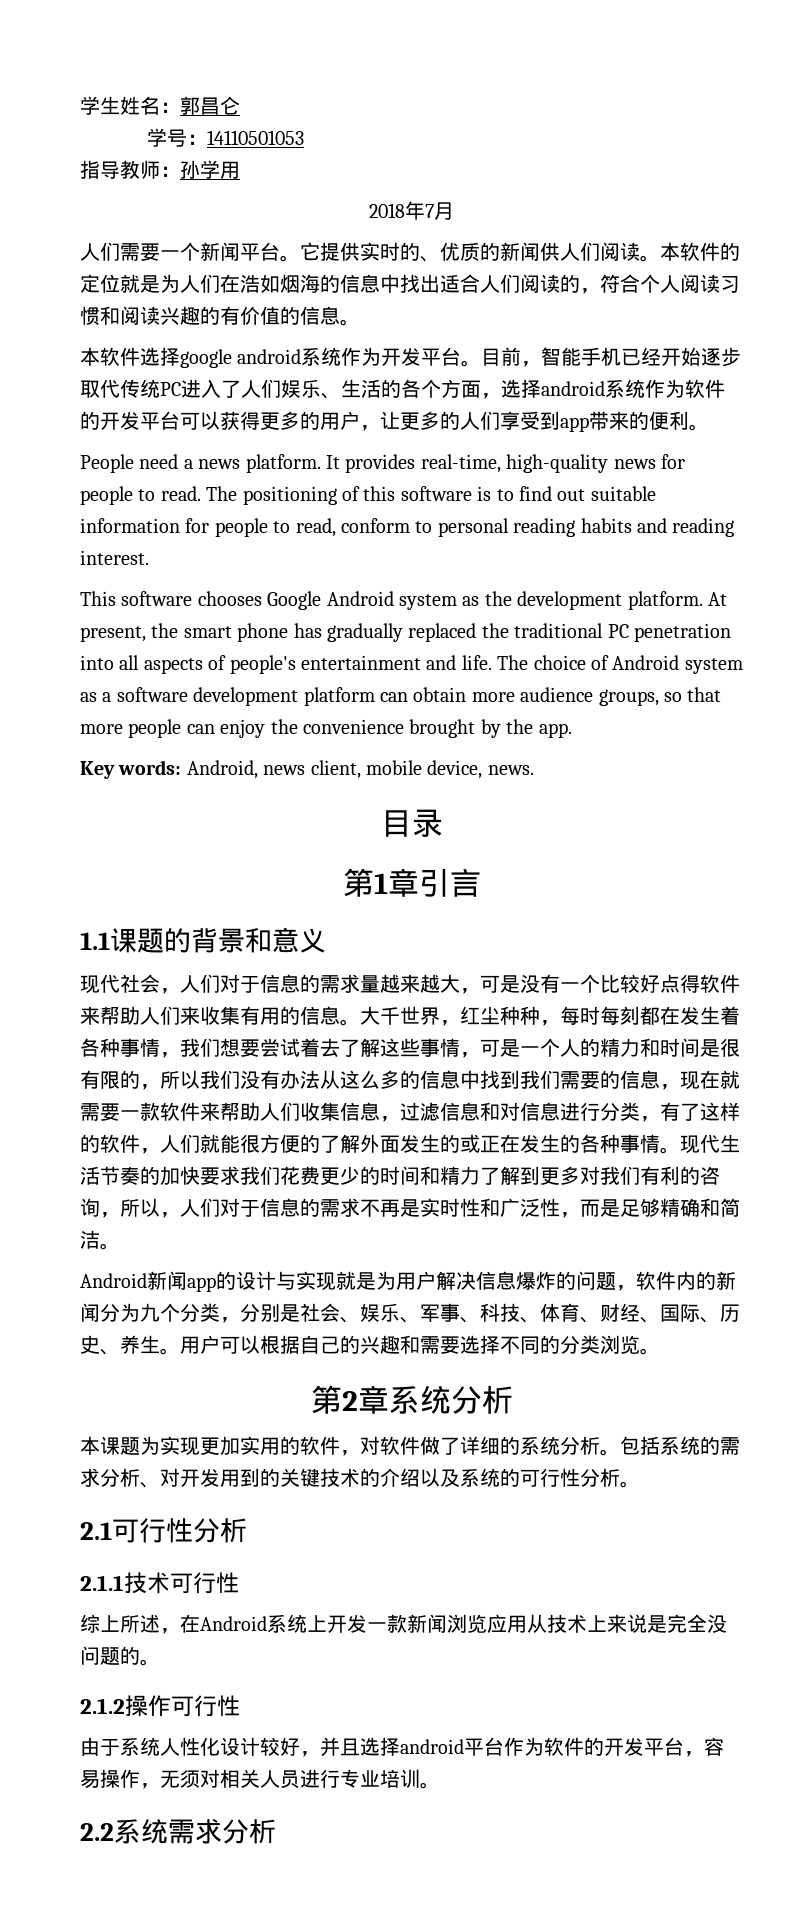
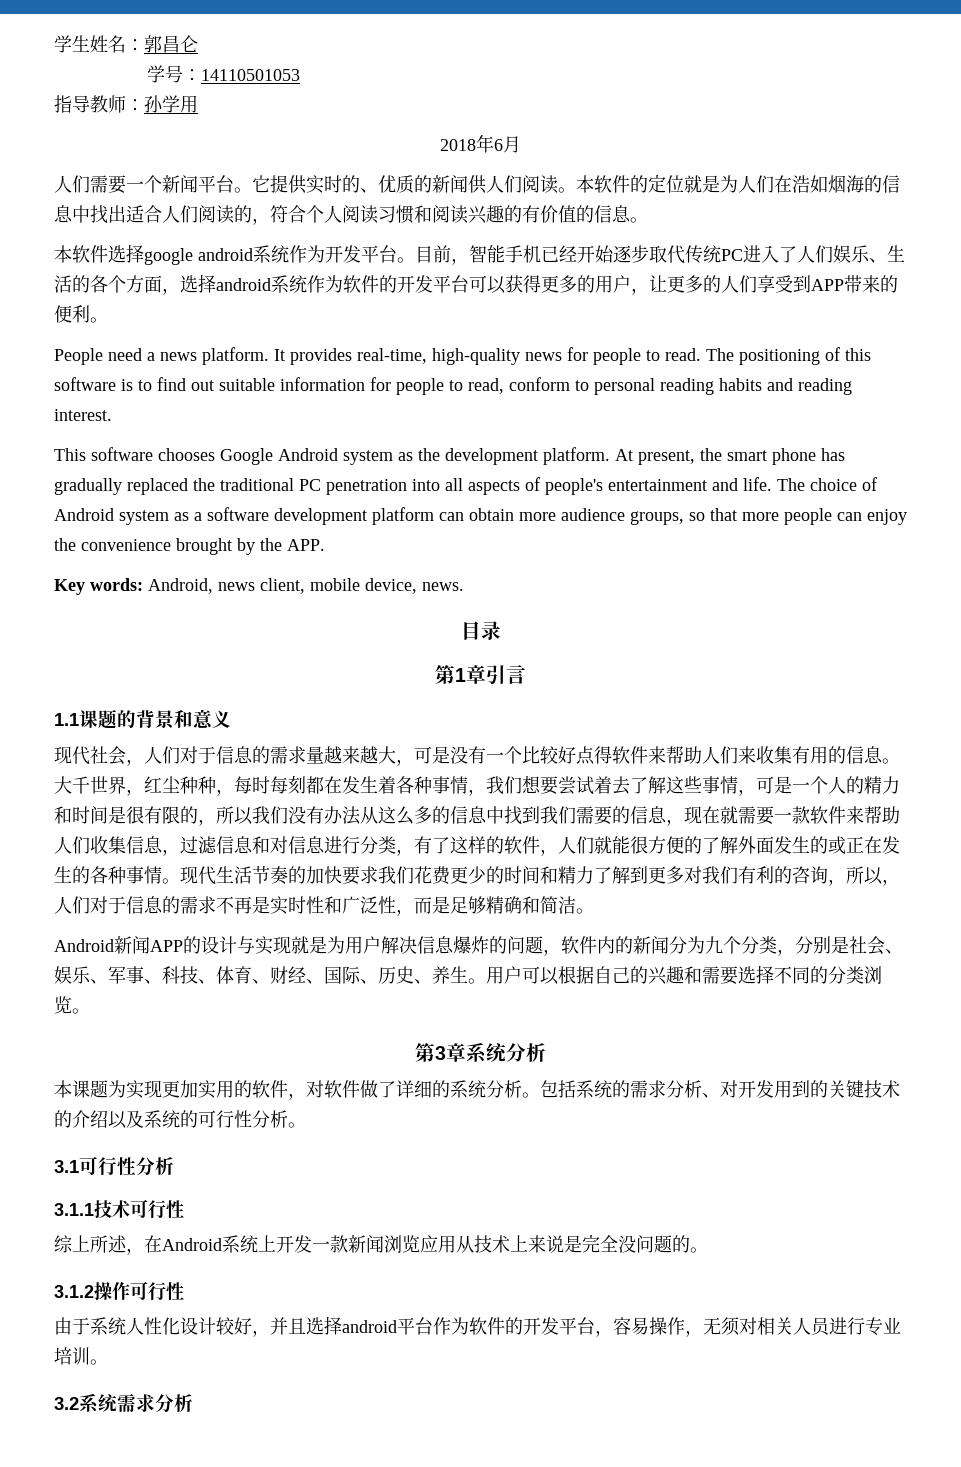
[425,204,434,218] 7 -> [494,139,503,151] 6
[560,417,589,432] app -> [811,279,844,291] APP
[538,723,572,738] app. -> [287,539,325,551] APP.
[187,1277,216,1292] app -> [150,940,183,952] APP
[341,1391,358,1411] 2 -> [435,1046,446,1060] 3
[80,1522,112,1540] 2.1 -> [54,1160,79,1173] 3.1
[80,1575,124,1591] 2.1.1 -> [54,1203,94,1216] 3.1.1
[80,1698,125,1714] 2.1.2 -> [54,1285,94,1298] 3.1.2
[80,1823,114,1841] 2.2 -> [54,1397,79,1410] 3.2

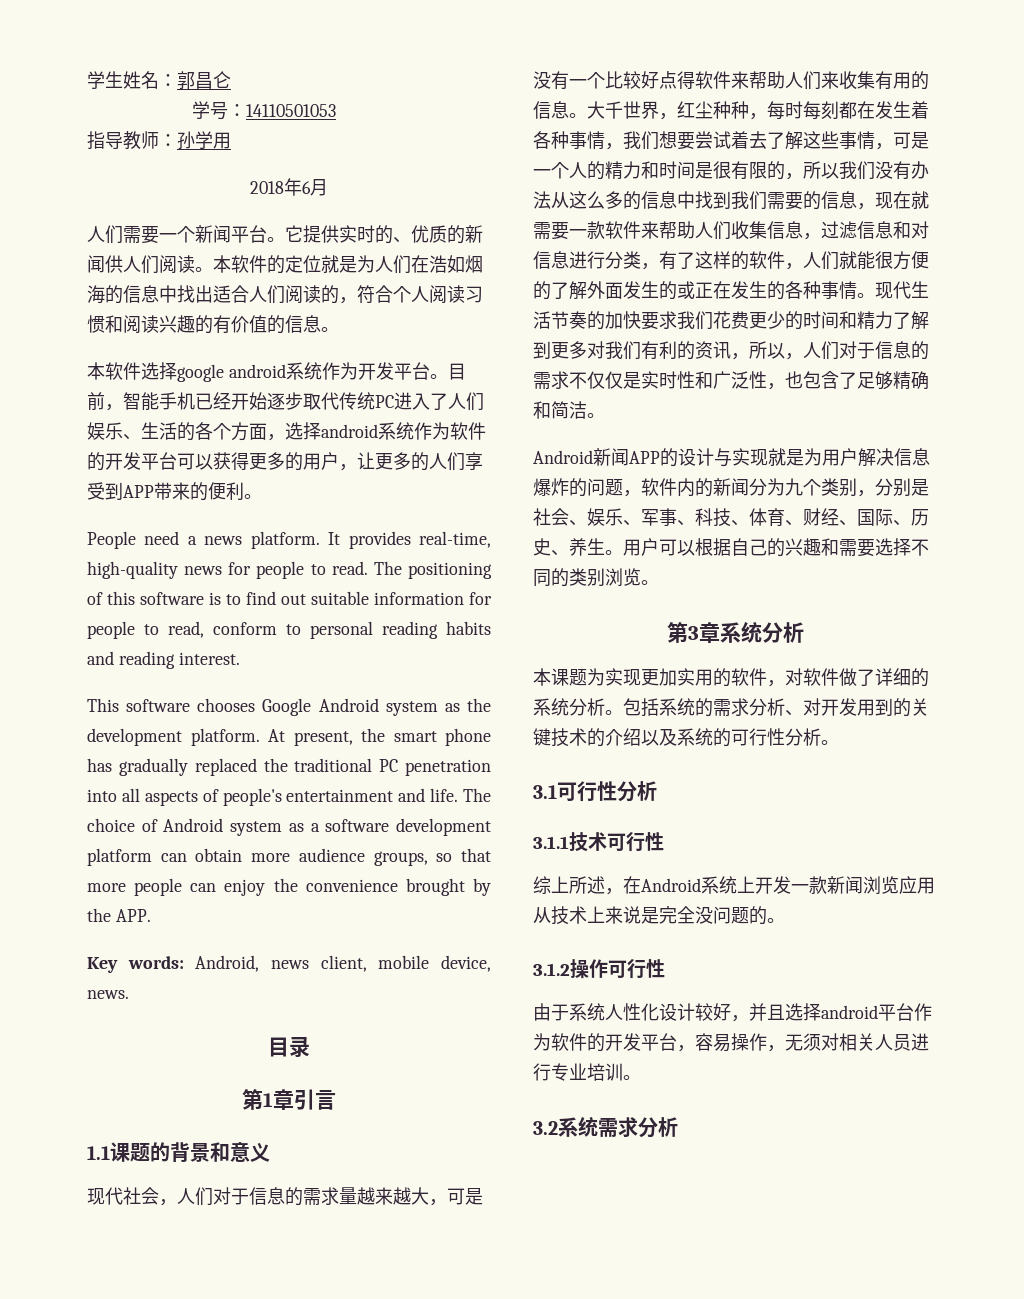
[792,866,828,884] 咨询 -> [695,341,731,359] 资讯
[234,896,252,914] 再 -> [587,371,623,389] 仅仅
[414,896,450,914] 而是 -> [785,371,857,389] 也包含了
[741,936,777,954] 分类 -> [821,478,857,497] 类别
[828,966,864,984] 分类 -> [569,568,605,587] 类别

